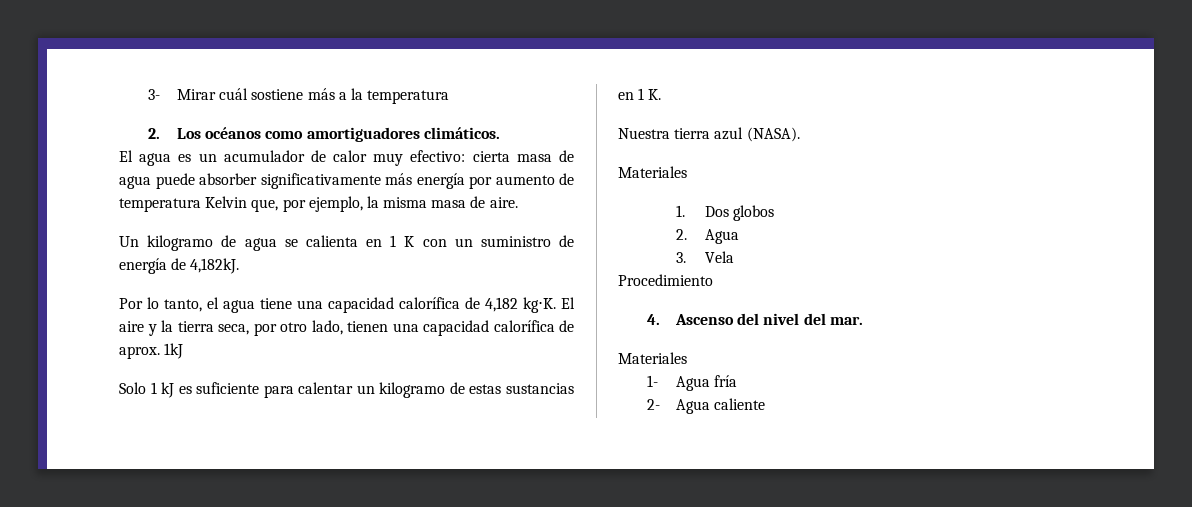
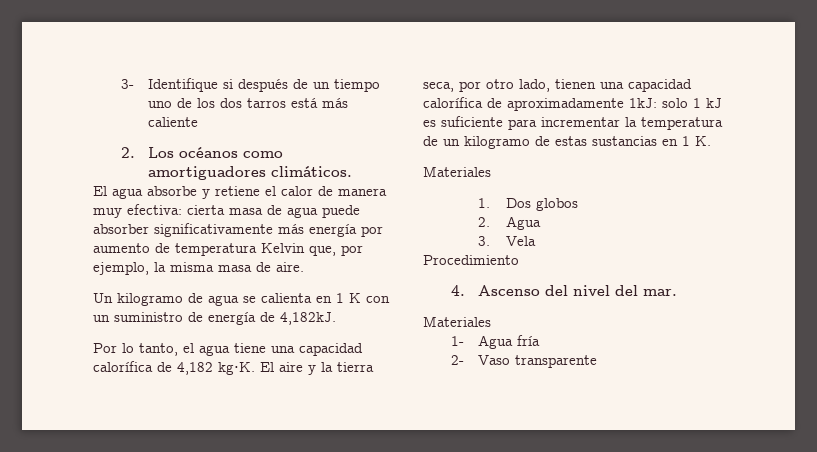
[177,88,450,104] Mirar cuál sostiene más a la temperatura -> [148,78,381,92] [148,98,349,108] [148,117,199,127] Identifique si después de un tiempo uno de los dos tarros está más caliente
[178,150,466,166] es un acumulador de calor muy efectivo: -> [147,186,387,199] [93,204,182,218] absorbe y retiene el calor de manera muy efectiva:
[119,343,184,359] [119,382,146,394] aprox. 1kJ // Solo -> [507,98,688,111] aproximadamente 1kJ: solo
[298,382,354,394] calentar -> [541,117,723,130] [423,136,438,146] incrementar la temperatura de
[618,127,800,142] // Nuestra tierra azul (NASA). -> (711, 141) none
[676,398,766,414] Agua caliente -> [478,355,598,368] Vaso transparente

